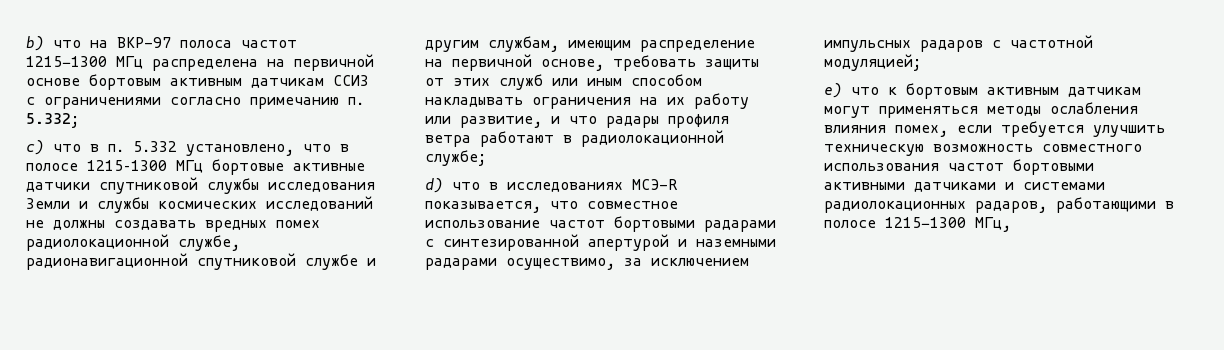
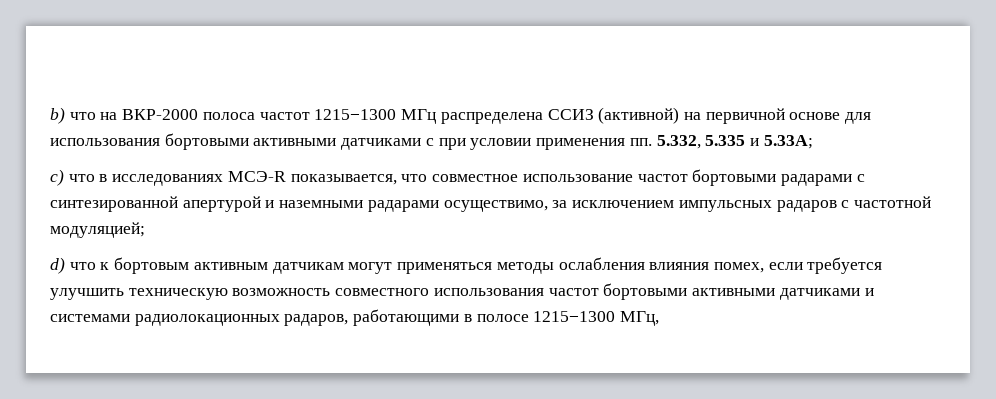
[117,37,171,48] ВКР-97 -> [122,109,199,120] ВКР-2000
(258, 65) none -> [547,107,680,124] ССИЗ (активной)
[89,74,369,90] [26,97,364,109] [26,113,79,128] [26,140,349,156] [26,159,365,175] [26,177,375,194] [26,196,373,213] [26,220,320,232] [26,234,240,251] [26,253,376,270] [425,36,755,52] [425,54,759,71] [425,74,702,90] [425,93,749,109] [425,114,729,128] [425,130,724,147] [425,150,486,166] [425,178,443,193] бортовым активным датчикам ССИЗ с ограничениями согласно примечанию п. 5.332; // c) что в п. 5.332 установлено, что в полосе 1215–1300 МГц бортовые активные датчики спутниковой службы исследования Земли и службы космических исследований не должны создавать вредных помех радиолокационной службе, радионавигационной спутниковой службе и другим службам, имеющим распределение на первичной основе, требовать защиты от этих служб или иным способом накладывать ограничения на их работу или развитие, и что радары профиля ветра работают в радиолокационной службе; // d) -> [845,112,872,124] [50,133,813,150] [50,169,64,186] для использования бортовыми активными датчиками с при условии применения пп. 5.332, 5.335 и 5.33А; // c)
[824,83,842,98] е) -> [50,257,65,274] d)

